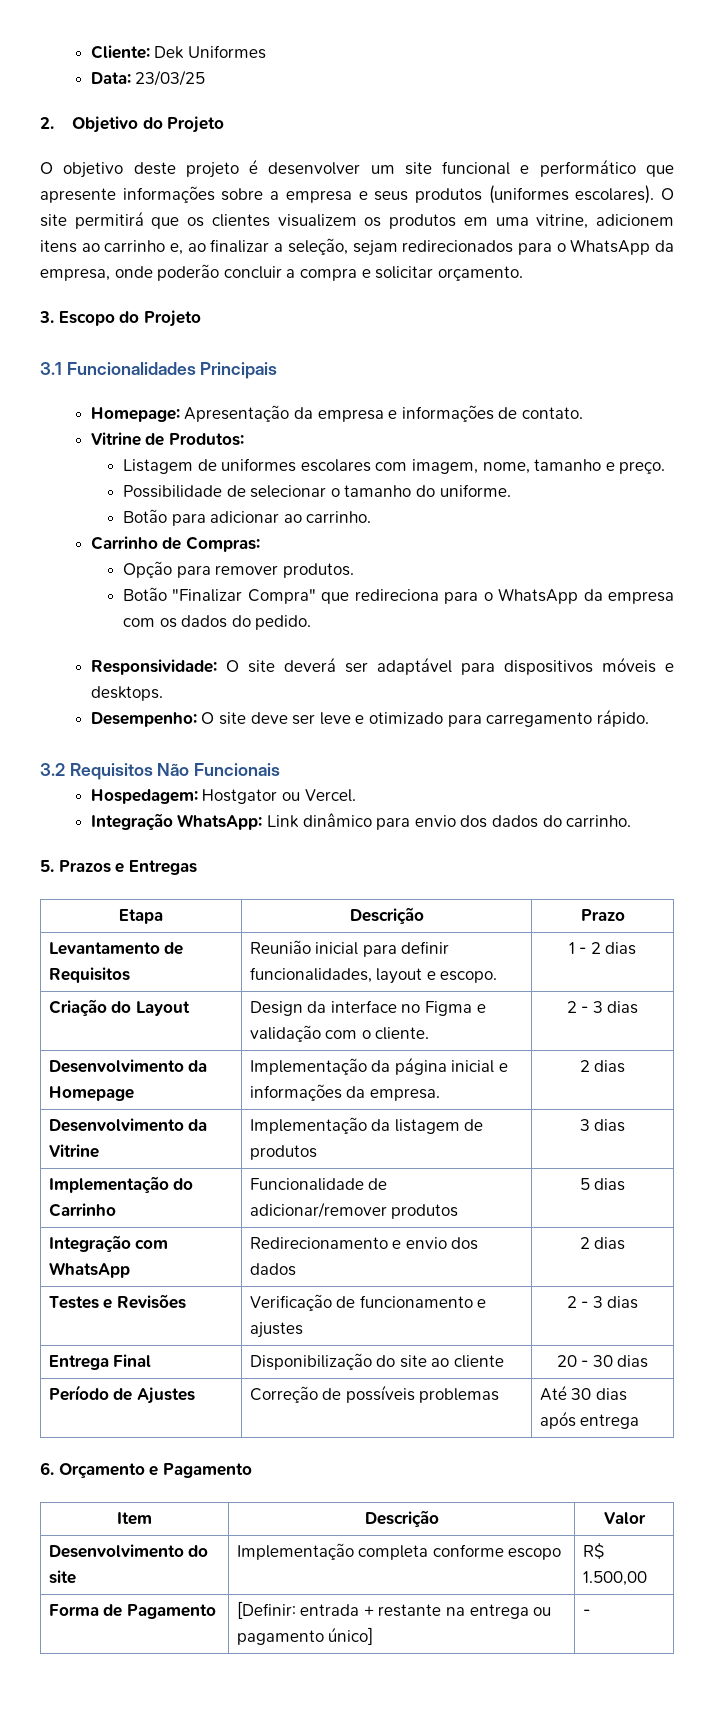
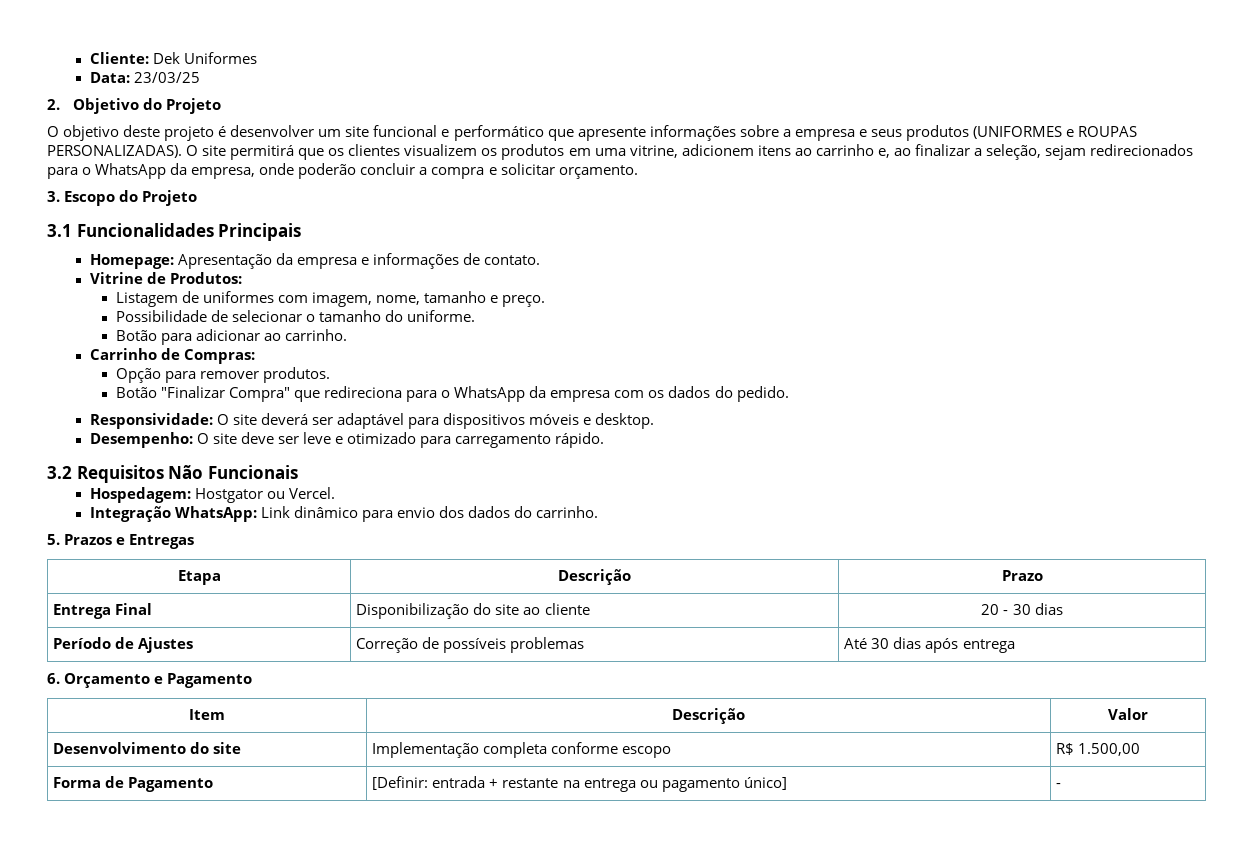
[488,185,655,204] (uniformes escolares). -> [972,126,1138,139] [47,145,182,158] (UNIFORMES e ROUPAS PERSONALIZADAS).
[300,459,371,472] escolares -> (274, 297) none
[90,686,163,701] desktops. -> [595,413,655,429] desktop.
[48,942,184,955] [48,967,130,983] [249,940,450,957] [249,967,498,984] [568,942,637,955] [48,999,190,1016] [249,1000,486,1016] [249,1025,430,1042] [566,1001,639,1014] [48,1059,208,1073] [48,1086,134,1101] [249,1057,508,1075] [249,1084,440,1101] [579,1060,626,1073] [48,1118,208,1132] [48,1144,99,1158] [249,1117,484,1134] [249,1145,317,1160] [579,1119,626,1132] [48,1176,194,1193] [48,1203,116,1217] [249,1178,388,1191] [249,1202,459,1219] [579,1178,626,1191] [48,1235,169,1252] [48,1262,130,1278] [249,1237,479,1250] [249,1263,296,1276] [579,1237,626,1250] [48,1294,186,1309] [249,1294,487,1311] [249,1322,303,1338] [566,1296,639,1309] // Levantamento de Requisitos | Reunião inicial para definir funcionalidades, layout e escopo. | 1 - 2 dias // Criação do Layout | Design da interface no Figma e validação com o cliente. | 2 - 3 dias // Desenvolvimento da Homepage | Implementação da página inicial e informações da empresa. | 2 dias // Desenvolvimento da Vitrine | Implementação da listagem de produtos | 3 dias // Implementação do Carrinho | Funcionalidade de adicionar/remover produtos | 5 dias // Integração com WhatsApp | Redirecionamento e envio dos dados | 2 dias // Testes e Revisões | Verificação de funcionamento e ajustes | 2 - 3 dias -> (1043, 575) none

